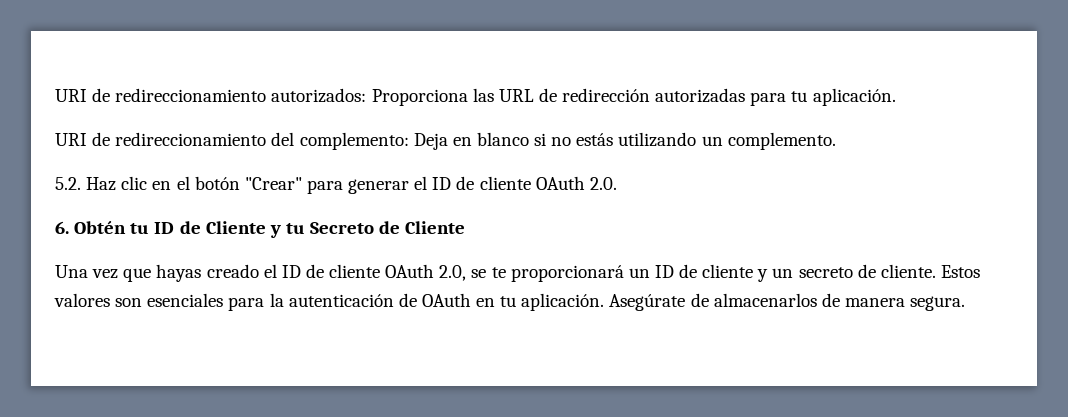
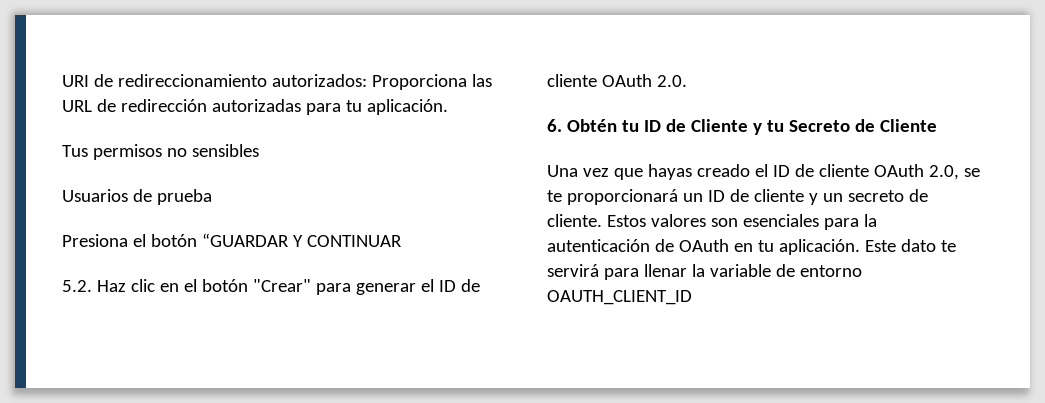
[55,132,836,150] URI de redireccionamiento del complemento: Deja en blanco si no estás utilizando un complemento. -> [62,144,259,160] [62,189,212,205] [62,233,402,247] Tus permisos no sensibles // Usuarios de prueba // Presiona el botón “GUARDAR Y CONTINUAR
[609,293,966,311] Asegúrate de almacenarlos de manera segura. -> [864,239,956,252] [547,264,862,280] [547,290,692,305] Este dato te servirá para llenar la variable de entorno OAUTH_CLIENT_ID

